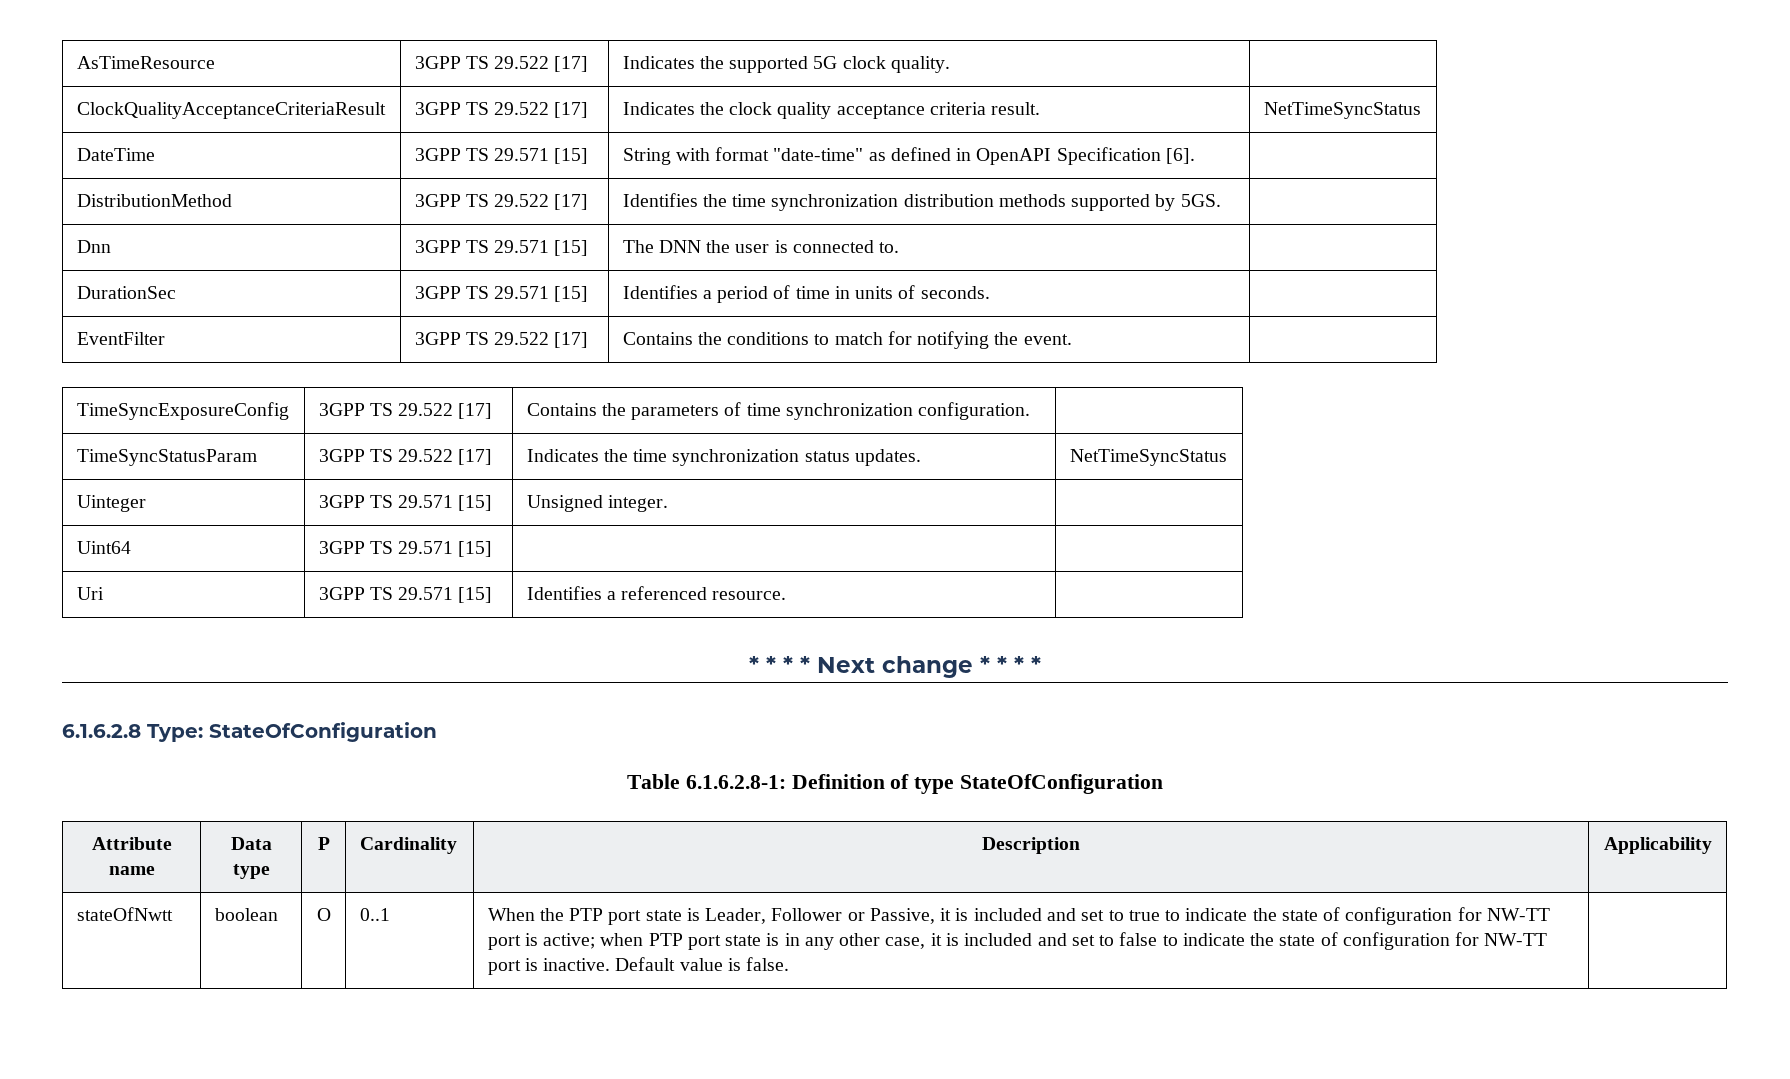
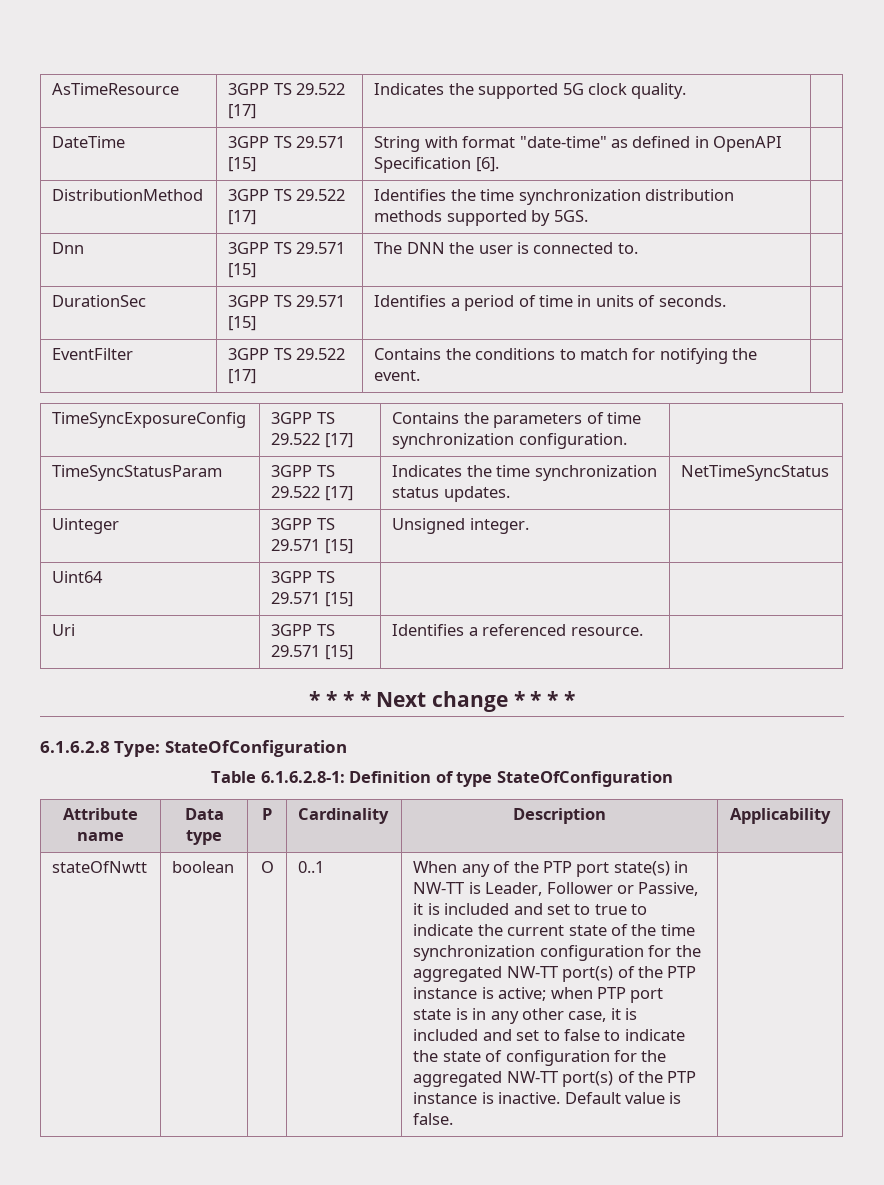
[76,102,386,119] [414,102,589,118] [622,102,1041,119] [1263,102,1421,119] // ClockQualityAcceptanceCriteriaResult | 3GPP TS 29.522 [17] | Indicates the clock quality acceptance criteria result. | NetTimeSyncStatus -> (687, 91) none
(535, 914) none -> [461,861,511,877] any of
[645,910,682,921] state -> [613,861,689,876] [413,882,465,894] state(s) in NW-TT
[1281,907,1550,925] [487,935,521,950] state of configuration for NW-TT port -> [507,924,695,936] [413,945,701,961] [413,966,697,982] [413,987,478,999] current state of the time synchronization configuration for the aggregated NW-TT port(s) of the PTP instance
[1484,933,1548,946] [487,960,521,975] NW-TT port -> [641,1050,667,1062] [413,1071,697,1087] [413,1092,478,1104] the aggregated NW-TT port(s) of the PTP instance

